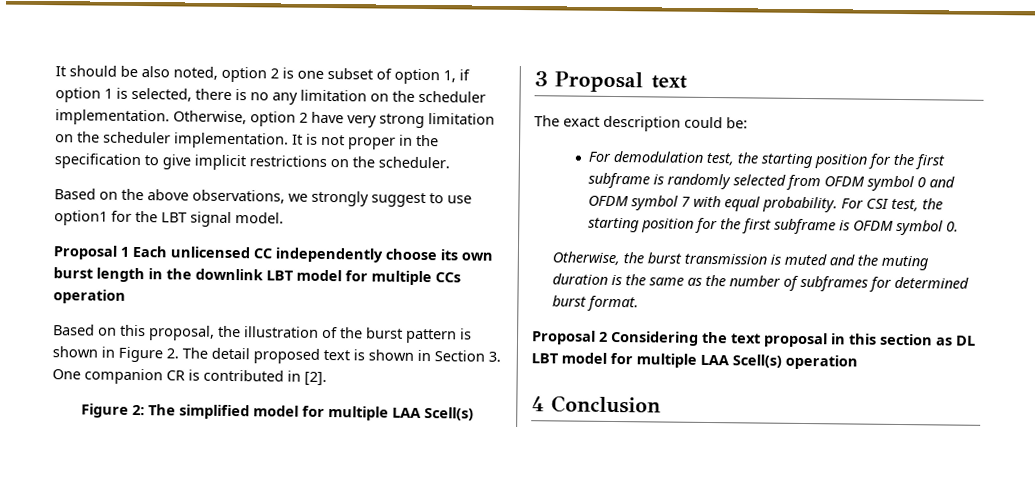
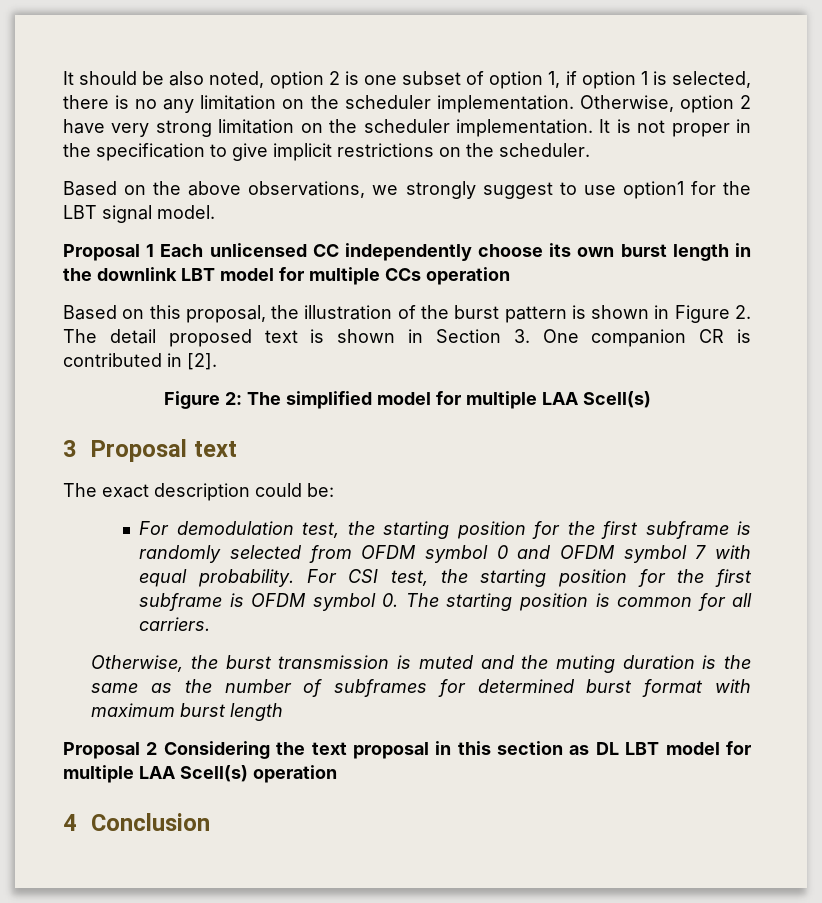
(960, 226) none -> [405,593,752,611] [139,617,211,631] The starting position is common for all carriers.
[586,295,639,312] format. -> [642,679,751,697] [91,703,284,721] format with maximum burst length

